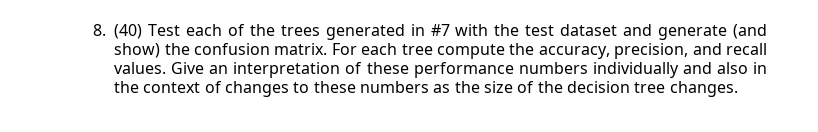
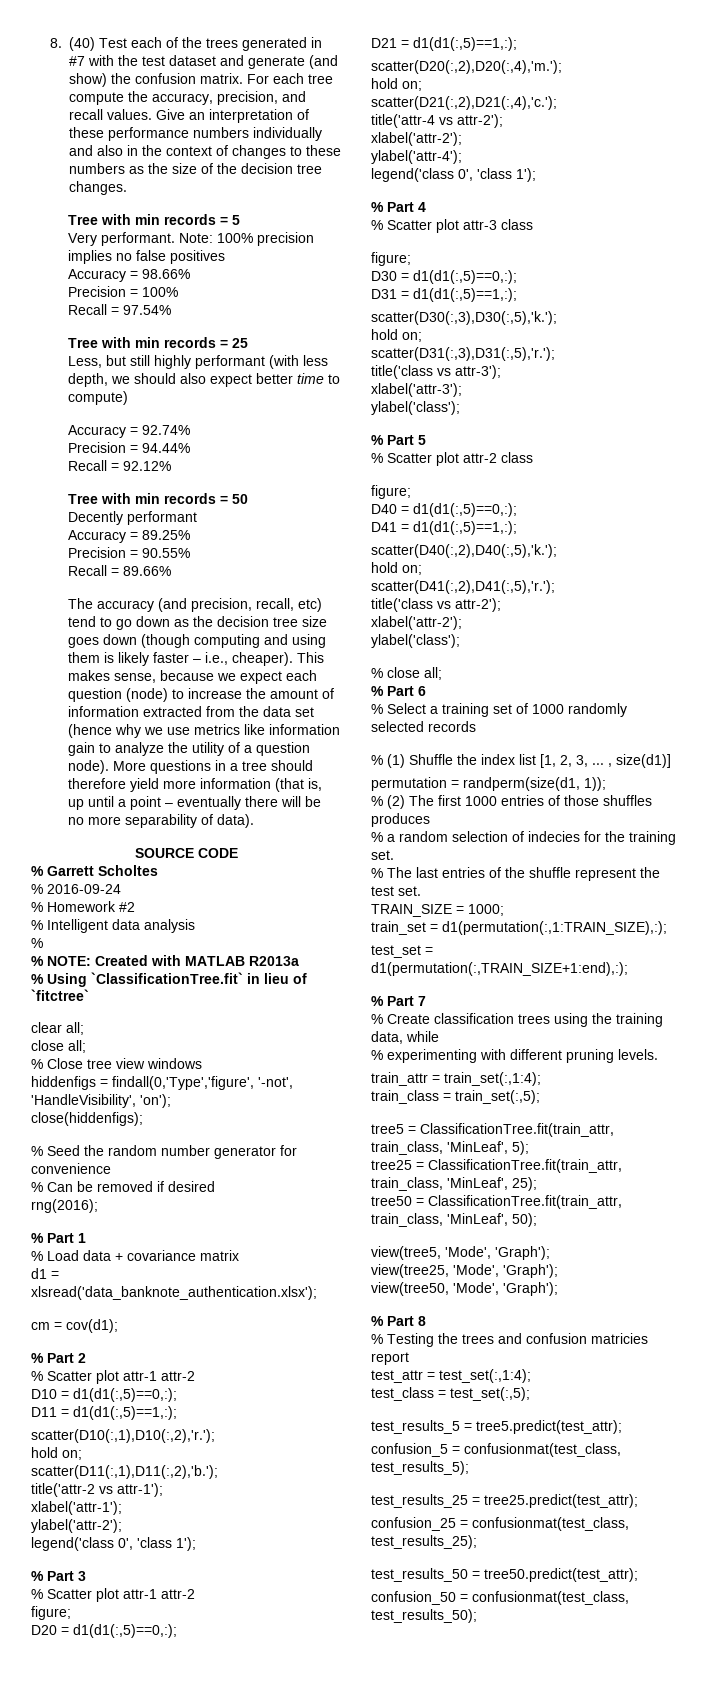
(738, 89) none -> [68,214,241,225] [68,232,315,246] [68,250,226,264] [68,269,191,282] [68,286,179,297] [68,304,172,315] [68,337,249,348] [68,355,329,369] [68,373,341,387] [68,391,129,405] [68,425,191,438] [68,442,191,453] [68,460,172,471] [68,493,249,504] [68,511,198,525] [68,530,191,543] [68,547,191,558] [68,565,172,576] [68,598,323,612] [68,616,328,630] [68,634,327,648] [68,652,325,666] [68,670,318,684] [68,688,335,702] [68,706,315,717] [68,724,341,738] [68,742,311,756] [68,760,314,774] [68,778,323,792] [68,796,322,810] [68,814,255,828] [134,848,238,858] [31,865,158,876] [31,884,121,894] [31,901,135,912] [31,919,195,933] [31,938,43,948] [31,955,299,966] [31,972,307,987] [31,989,89,1001] [31,1022,84,1035] [31,1040,86,1053] [31,1058,202,1069] [31,1076,293,1090] [31,1094,171,1108] [31,1112,143,1126] [31,1145,297,1159] [31,1163,111,1174] [31,1181,215,1192] [31,1199,98,1213] [31,1233,86,1243] [31,1250,239,1261] [31,1268,59,1279] [31,1286,317,1300] [31,1319,118,1333] [31,1353,86,1363] [31,1370,195,1384] [31,1388,177,1402] [31,1406,177,1420] [31,1429,215,1443] [31,1447,82,1460] [31,1465,218,1479] [31,1483,163,1497] [31,1501,122,1515] [31,1519,122,1533] [31,1537,196,1551] [31,1571,86,1581] [31,1588,195,1602] [31,1606,71,1620] [31,1624,177,1638] [371,37,517,51] [371,60,562,74] [371,78,422,91] [371,96,557,110] [371,114,503,128] [371,132,462,146] [371,150,462,164] [371,168,536,182] [371,202,426,212] [371,219,533,233] [371,252,411,266] [371,270,517,284] [371,288,517,302] [371,311,557,325] [371,329,422,342] [371,347,555,361] [371,365,501,379] [371,383,462,397] [371,401,460,415] [371,435,426,445] [371,452,533,466] [371,485,411,499] [371,503,517,517] [371,521,517,535] [371,544,557,558] [371,562,422,575] [371,580,555,594] [371,598,501,612] [371,616,462,630] [371,634,460,648] [371,667,442,680] [371,686,426,696] [371,703,627,717] [371,721,476,732] [371,754,671,768] [371,777,606,791] [371,795,652,809] [371,813,430,827] [371,831,676,845] [371,850,394,860] [371,867,660,881] [371,886,421,896] [371,904,504,917] [371,921,667,935] [371,945,433,958] [371,962,628,976] [371,996,426,1006] [371,1013,663,1027] [371,1031,439,1044] [371,1049,658,1063] [371,1072,541,1086] [371,1090,540,1104] [371,1123,614,1137] [371,1141,529,1155] [371,1159,622,1173] [371,1177,537,1191] [371,1195,622,1209] [371,1213,537,1227] [371,1246,550,1260] [371,1264,558,1278] [371,1282,558,1296] [371,1316,426,1326] [371,1333,648,1347] [371,1352,409,1365] [371,1369,531,1383] [371,1387,530,1401] [371,1420,622,1434] [371,1443,621,1457] [371,1461,469,1475] [371,1494,638,1508] [371,1517,629,1531] [371,1535,477,1549] [371,1568,638,1582] [371,1591,629,1605] [371,1609,477,1623] // Tree with min records = 5 // Very performant. Note: 100% precision implies no false positives // Accuracy = 98.66% // Precision = 100% // Recall = 97.54% // Tree with min records = 25 // Less, but still highly performant (with less depth, we should also expect better time to compute) // Accuracy = 92.74% // Precision = 94.44% // Recall = 92.12% // Tree with min records = 50 // Decently performant // Accuracy = 89.25% // Precision = 90.55% // Recall = 89.66% // The accuracy (and precision, recall, etc) tend to go down as the decision tree size goes down (though computing and using them is likely faster – i.e., cheaper). This makes sense, because we expect each question (node) to increase the amount of information extracted from the data set (hence why we use metrics like information gain to analyze the utility of a question node). More questions in a tree should therefore yield more information (that is, up until a point – eventually there will be no more separability of data). // SOURCE CODE // % Garrett Scholtes // % 2016-09-24 // % Homework #2 // % Intelligent data analysis // % // % NOTE: Created with MATLAB R2013a // % Using `ClassificationTree.fit` in lieu of `fitctree` // clear all; // close all; // % Close tree view windows // hiddenfigs = findall(0,'Type','figure', '-not', 'HandleVisibility', 'on'); // close(hiddenfigs); // % Seed the random number generator for convenience // % Can be removed if desired // rng(2016); // % Part 1 // % Load data + covariance matrix // d1 = xlsread('data_banknote_authentication.xlsx'); // cm = cov(d1); // % Part 2 // % Scatter plot attr-1 attr-2 // D10 = d1(d1(:,5)==0,:); // D11 = d1(d1(:,5)==1,:); // scatter(D10(:,1),D10(:,2),'r.'); // hold on; // scatter(D11(:,1),D11(:,2),'b.'); // title('attr-2 vs attr-1'); // xlabel('attr-1'); // ylabel('attr-2'); // legend('class 0', 'class 1'); // % Part 3 // % Scatter plot attr-1 attr-2 // figure; // D20 = d1(d1(:,5)==0,:); // D21 = d1(d1(:,5)==1,:); // scatter(D20(:,2),D20(:,4),'m.'); // hold on; // scatter(D21(:,2),D21(:,4),'c.'); // title('attr-4 vs attr-2'); // xlabel('attr-2'); // ylabel('attr-4'); // legend('class 0', 'class 1'); // % Part 4 // % Scatter plot attr-3 class // figure; // D30 = d1(d1(:,5)==0,:); // D31 = d1(d1(:,5)==1,:); // scatter(D30(:,3),D30(:,5),'k.'); // hold on; // scatter(D31(:,3),D31(:,5),'r.'); // title('class vs attr-3'); // xlabel('attr-3'); // ylabel('class'); // % Part 5 // % Scatter plot attr-2 class // figure; // D40 = d1(d1(:,5)==0,:); // D41 = d1(d1(:,5)==1,:); // scatter(D40(:,2),D40(:,5),'k.'); // hold on; // scatter(D41(:,2),D41(:,5),'r.'); // title('class vs attr-2'); // xlabel('attr-2'); // ylabel('class'); // % close all; // % Part 6 // % Select a training set of 1000 randomly selected records // % (1) Shuffle the index list [1, 2, 3, ... , size(d1)] // permutation = randperm(size(d1, 1)); // % (2) The first 1000 entries of those shuffles produces // % a random selection of indecies for the training set. // % The last entries of the shuffle represent the test set. // TRAIN_SIZE = 1000; // train_set = d1(permutation(:,1:TRAIN_SIZE),:); // test_set = d1(permutation(:,TRAIN_SIZE+1:end),:); // % Part 7 // % Create classification trees using the training data, while // % experimenting with different pruning levels. // train_attr = train_set(:,1:4); // train_class = train_set(:,5); // tree5 = ClassificationTree.fit(train_attr, train_class, 'MinLeaf', 5); // tree25 = ClassificationTree.fit(train_attr, train_class, 'MinLeaf', 25); // tree50 = ClassificationTree.fit(train_attr, train_class, 'MinLeaf', 50); // view(tree5, 'Mode', 'Graph'); // view(tree25, 'Mode', 'Graph'); // view(tree50, 'Mode', 'Graph'); // % Part 8 // % Testing the trees and confusion matricies report // test_attr = test_set(:,1:4); // test_class = test_set(:,5); // test_results_5 = tree5.predict(test_attr); // confusion_5 = confusionmat(test_class, test_results_5); // test_results_25 = tree25.predict(test_attr); // confusion_25 = confusionmat(test_class, test_results_25); // test_results_50 = tree50.predict(test_attr); // confusion_50 = confusionmat(test_class, test_results_50);

